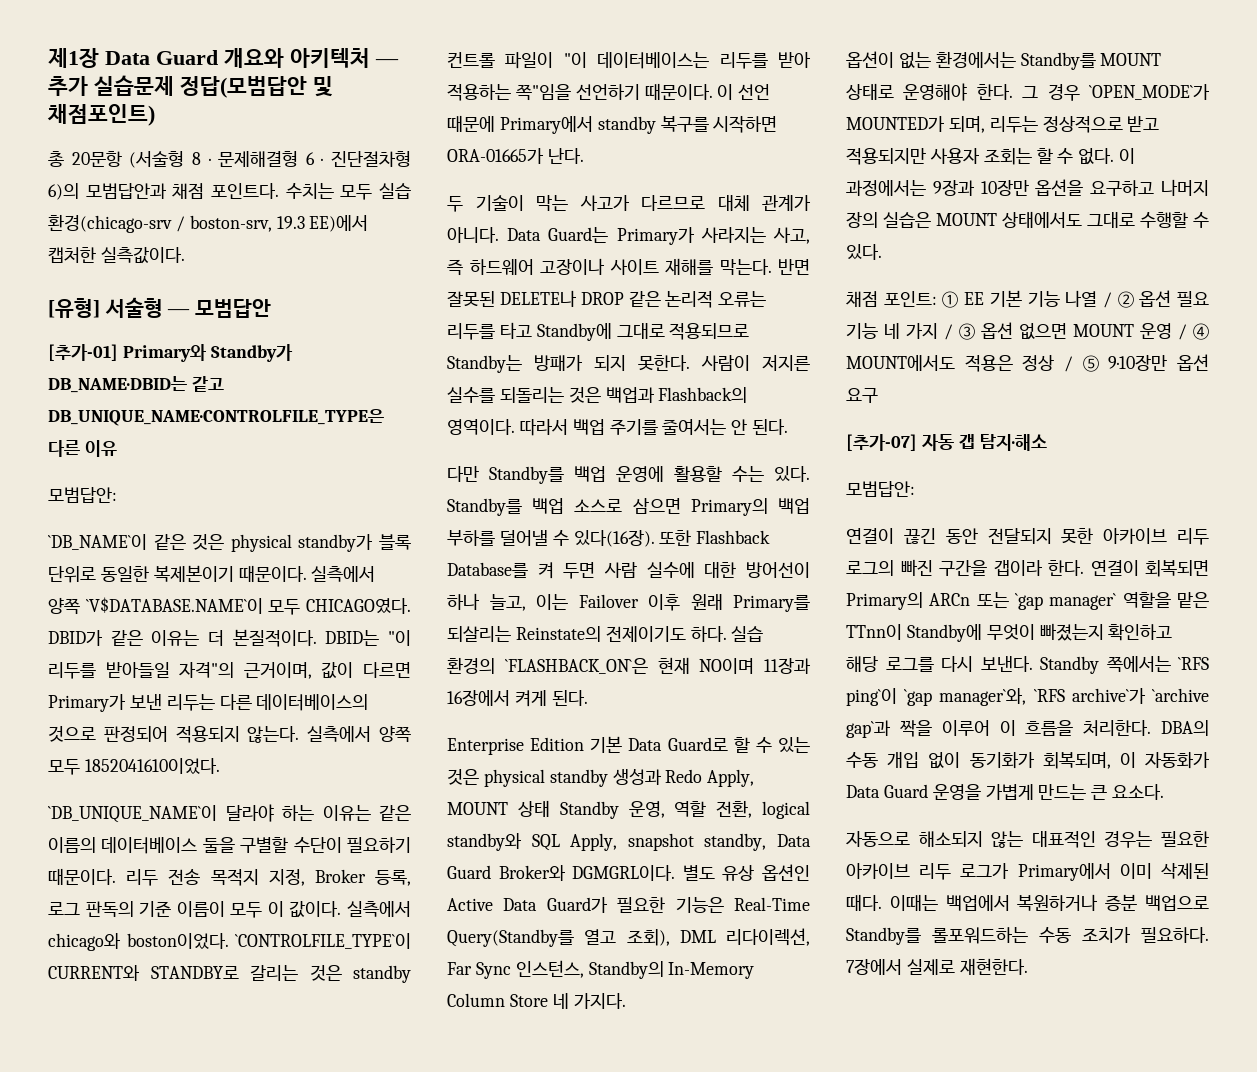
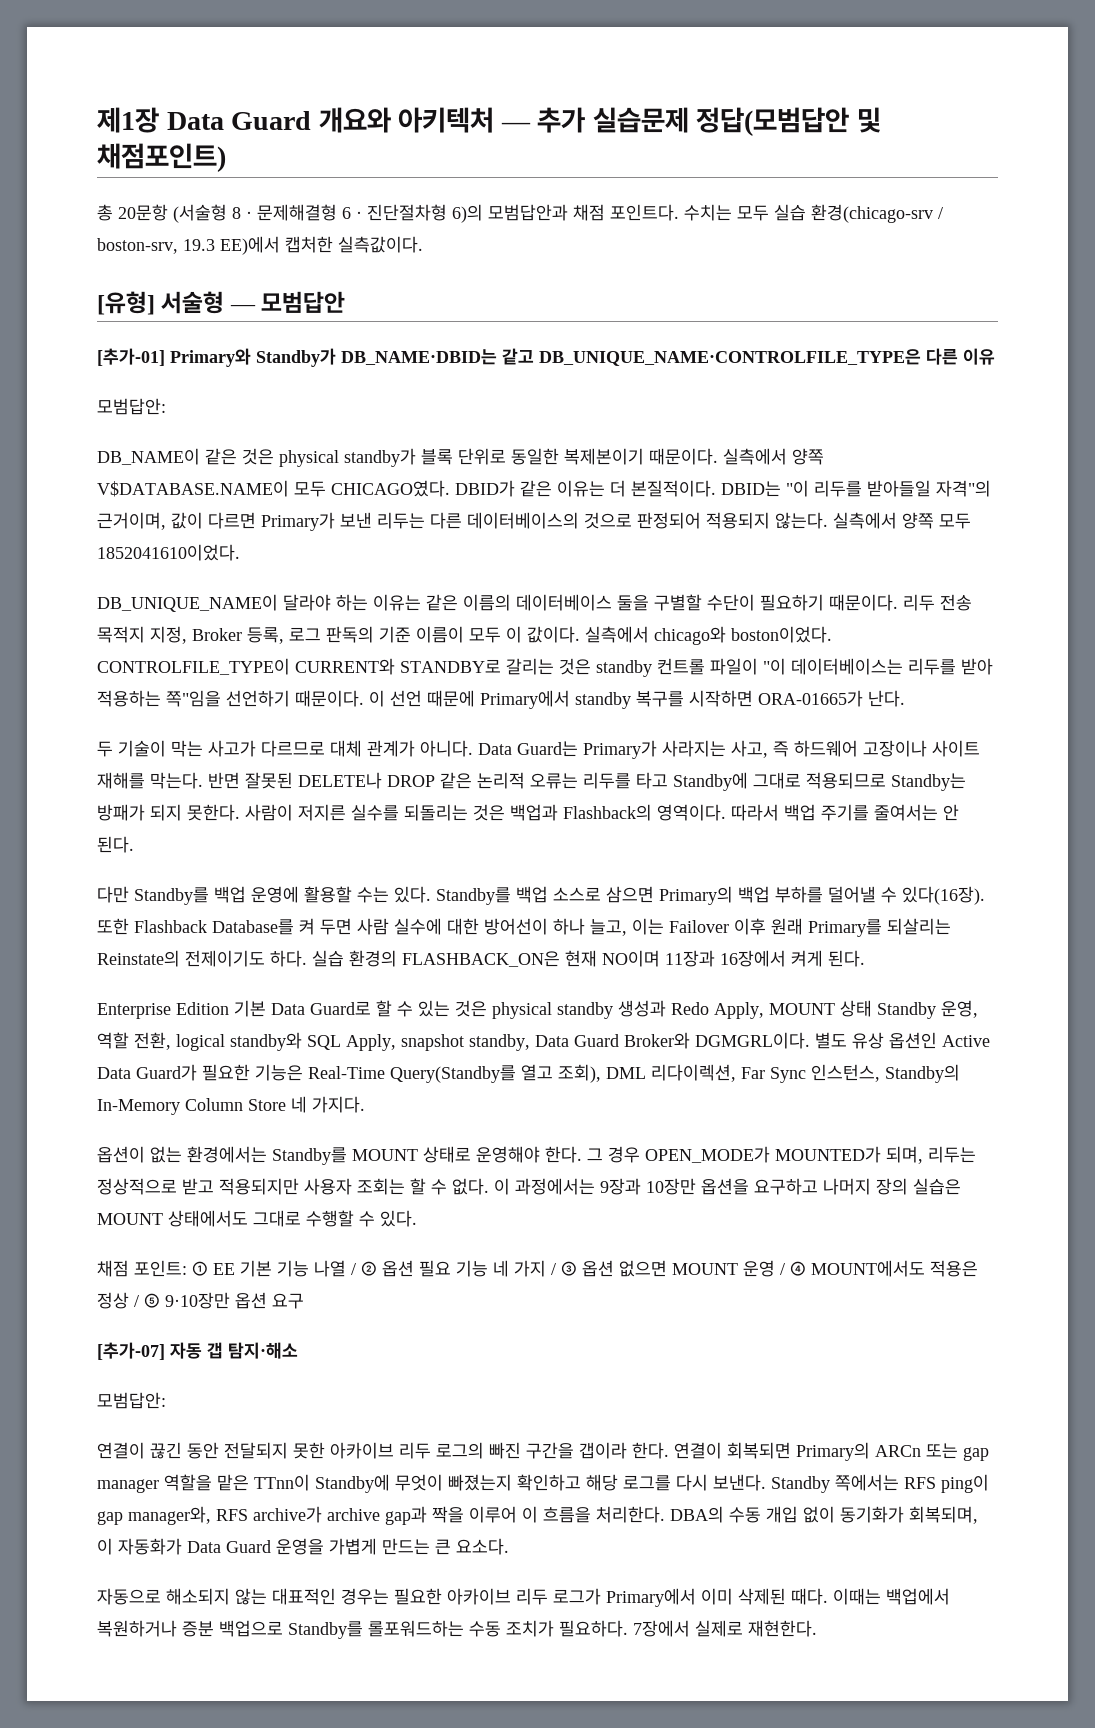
[48,534,147,550] `DB_NAME`이 -> [97,448,200,465] DB_NAME이
[85,597,263,614] `V$DATABASE.NAME`이 -> [97,480,289,497] V$DATABASE.NAME이
[48,805,217,823] `DB_UNIQUE_NAME`이 -> [97,594,278,612] DB_UNIQUE_NAME이
[235,933,411,949] `CONTROLFILE_TYPE`이 -> [97,658,290,675] CONTROLFILE_TYPE이
[504,658,648,674] `FLASHBACK_ON`은 -> [402,951,560,967] FLASHBACK_ON은
[1089,84,1210,100] `OPEN_MODE`가 -> [645,1146,770,1163] OPEN_MODE가
[1015,593,1117,610] `gap manager` -> [963,1447,989,1461] [97,1479,159,1493] gap manager
[1178,657,1209,670] [846,688,1209,706] [846,720,891,738] `RFS ping`이 `gap manager`와, `RFS archive`가 `archive gap`과 -> [904,1474,989,1493] [97,1506,427,1525] RFS ping이 gap manager와, RFS archive가 archive gap과

